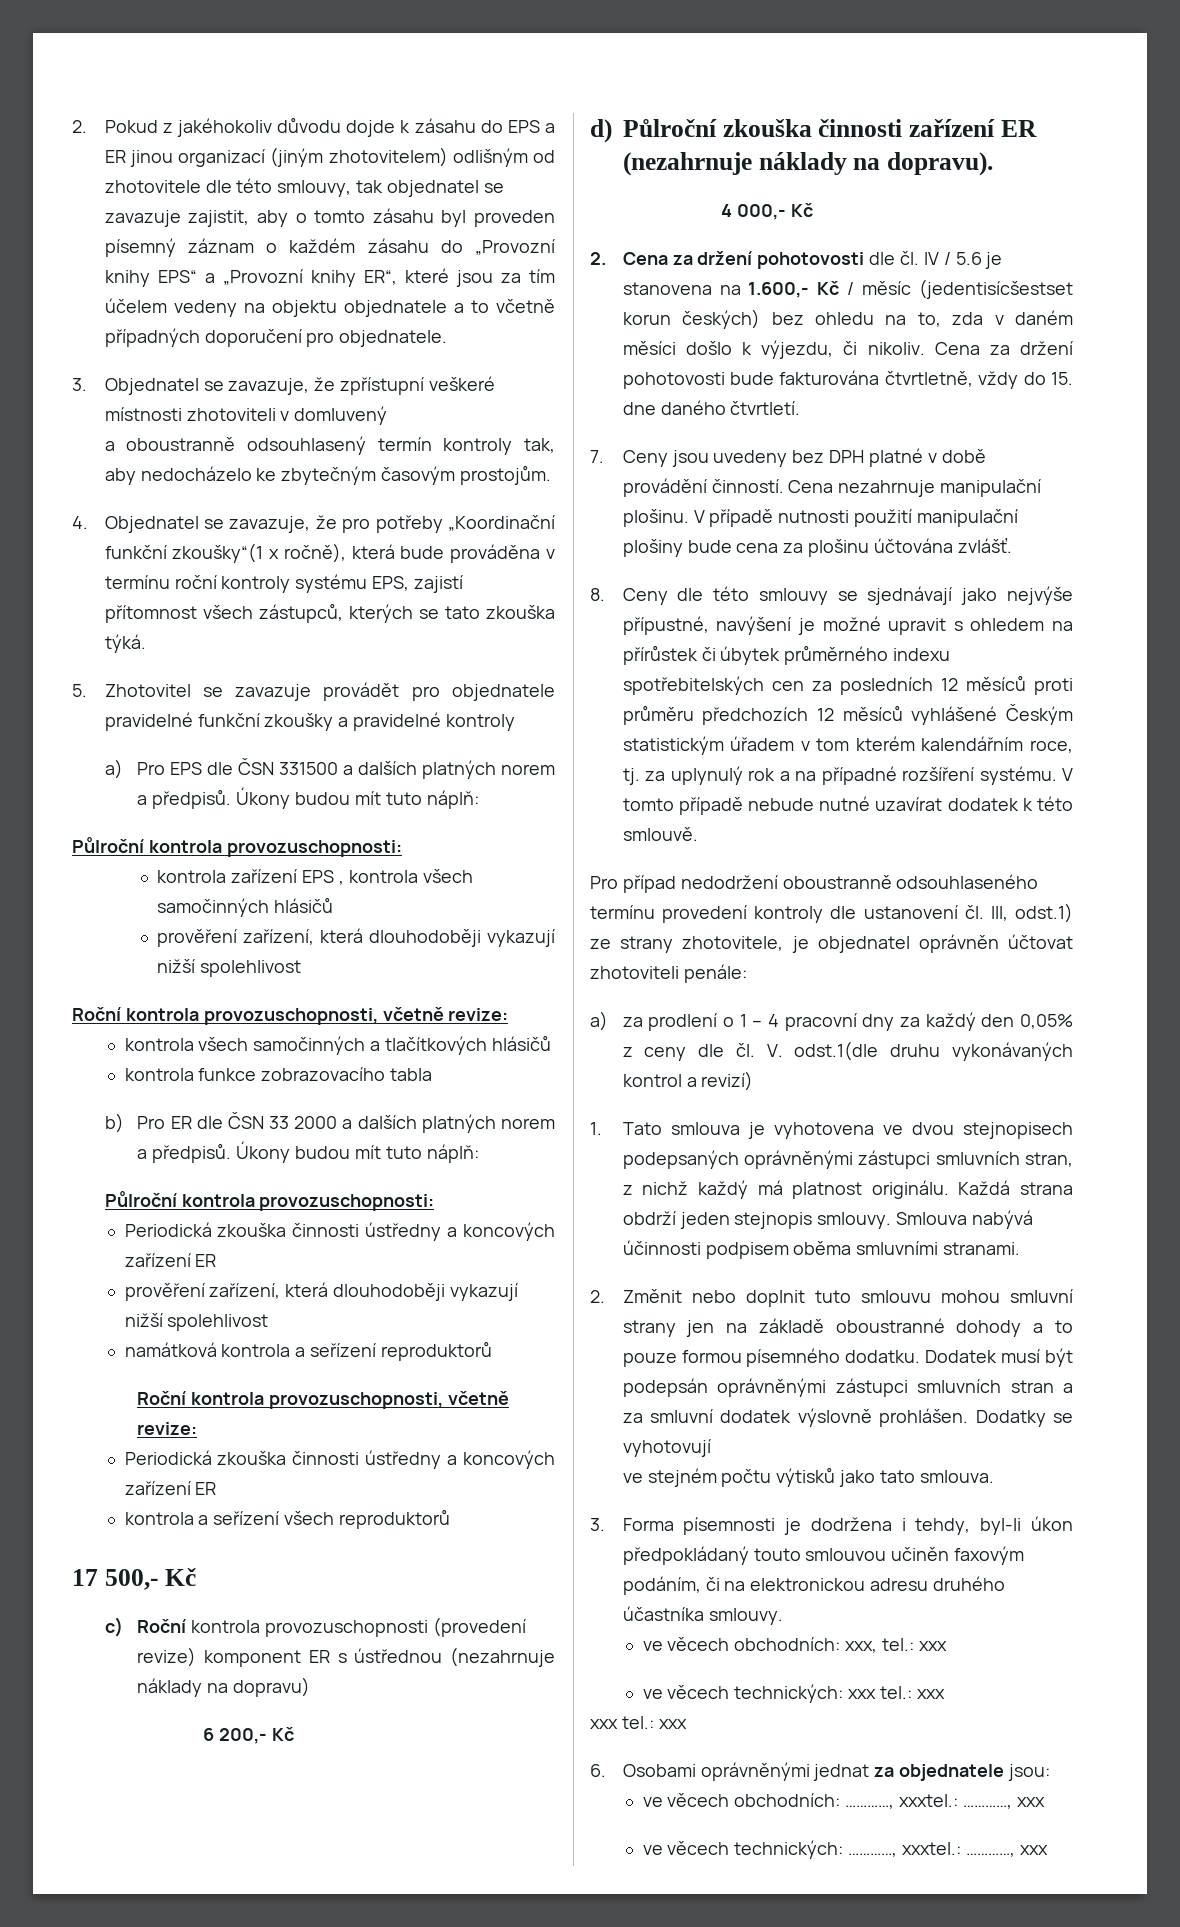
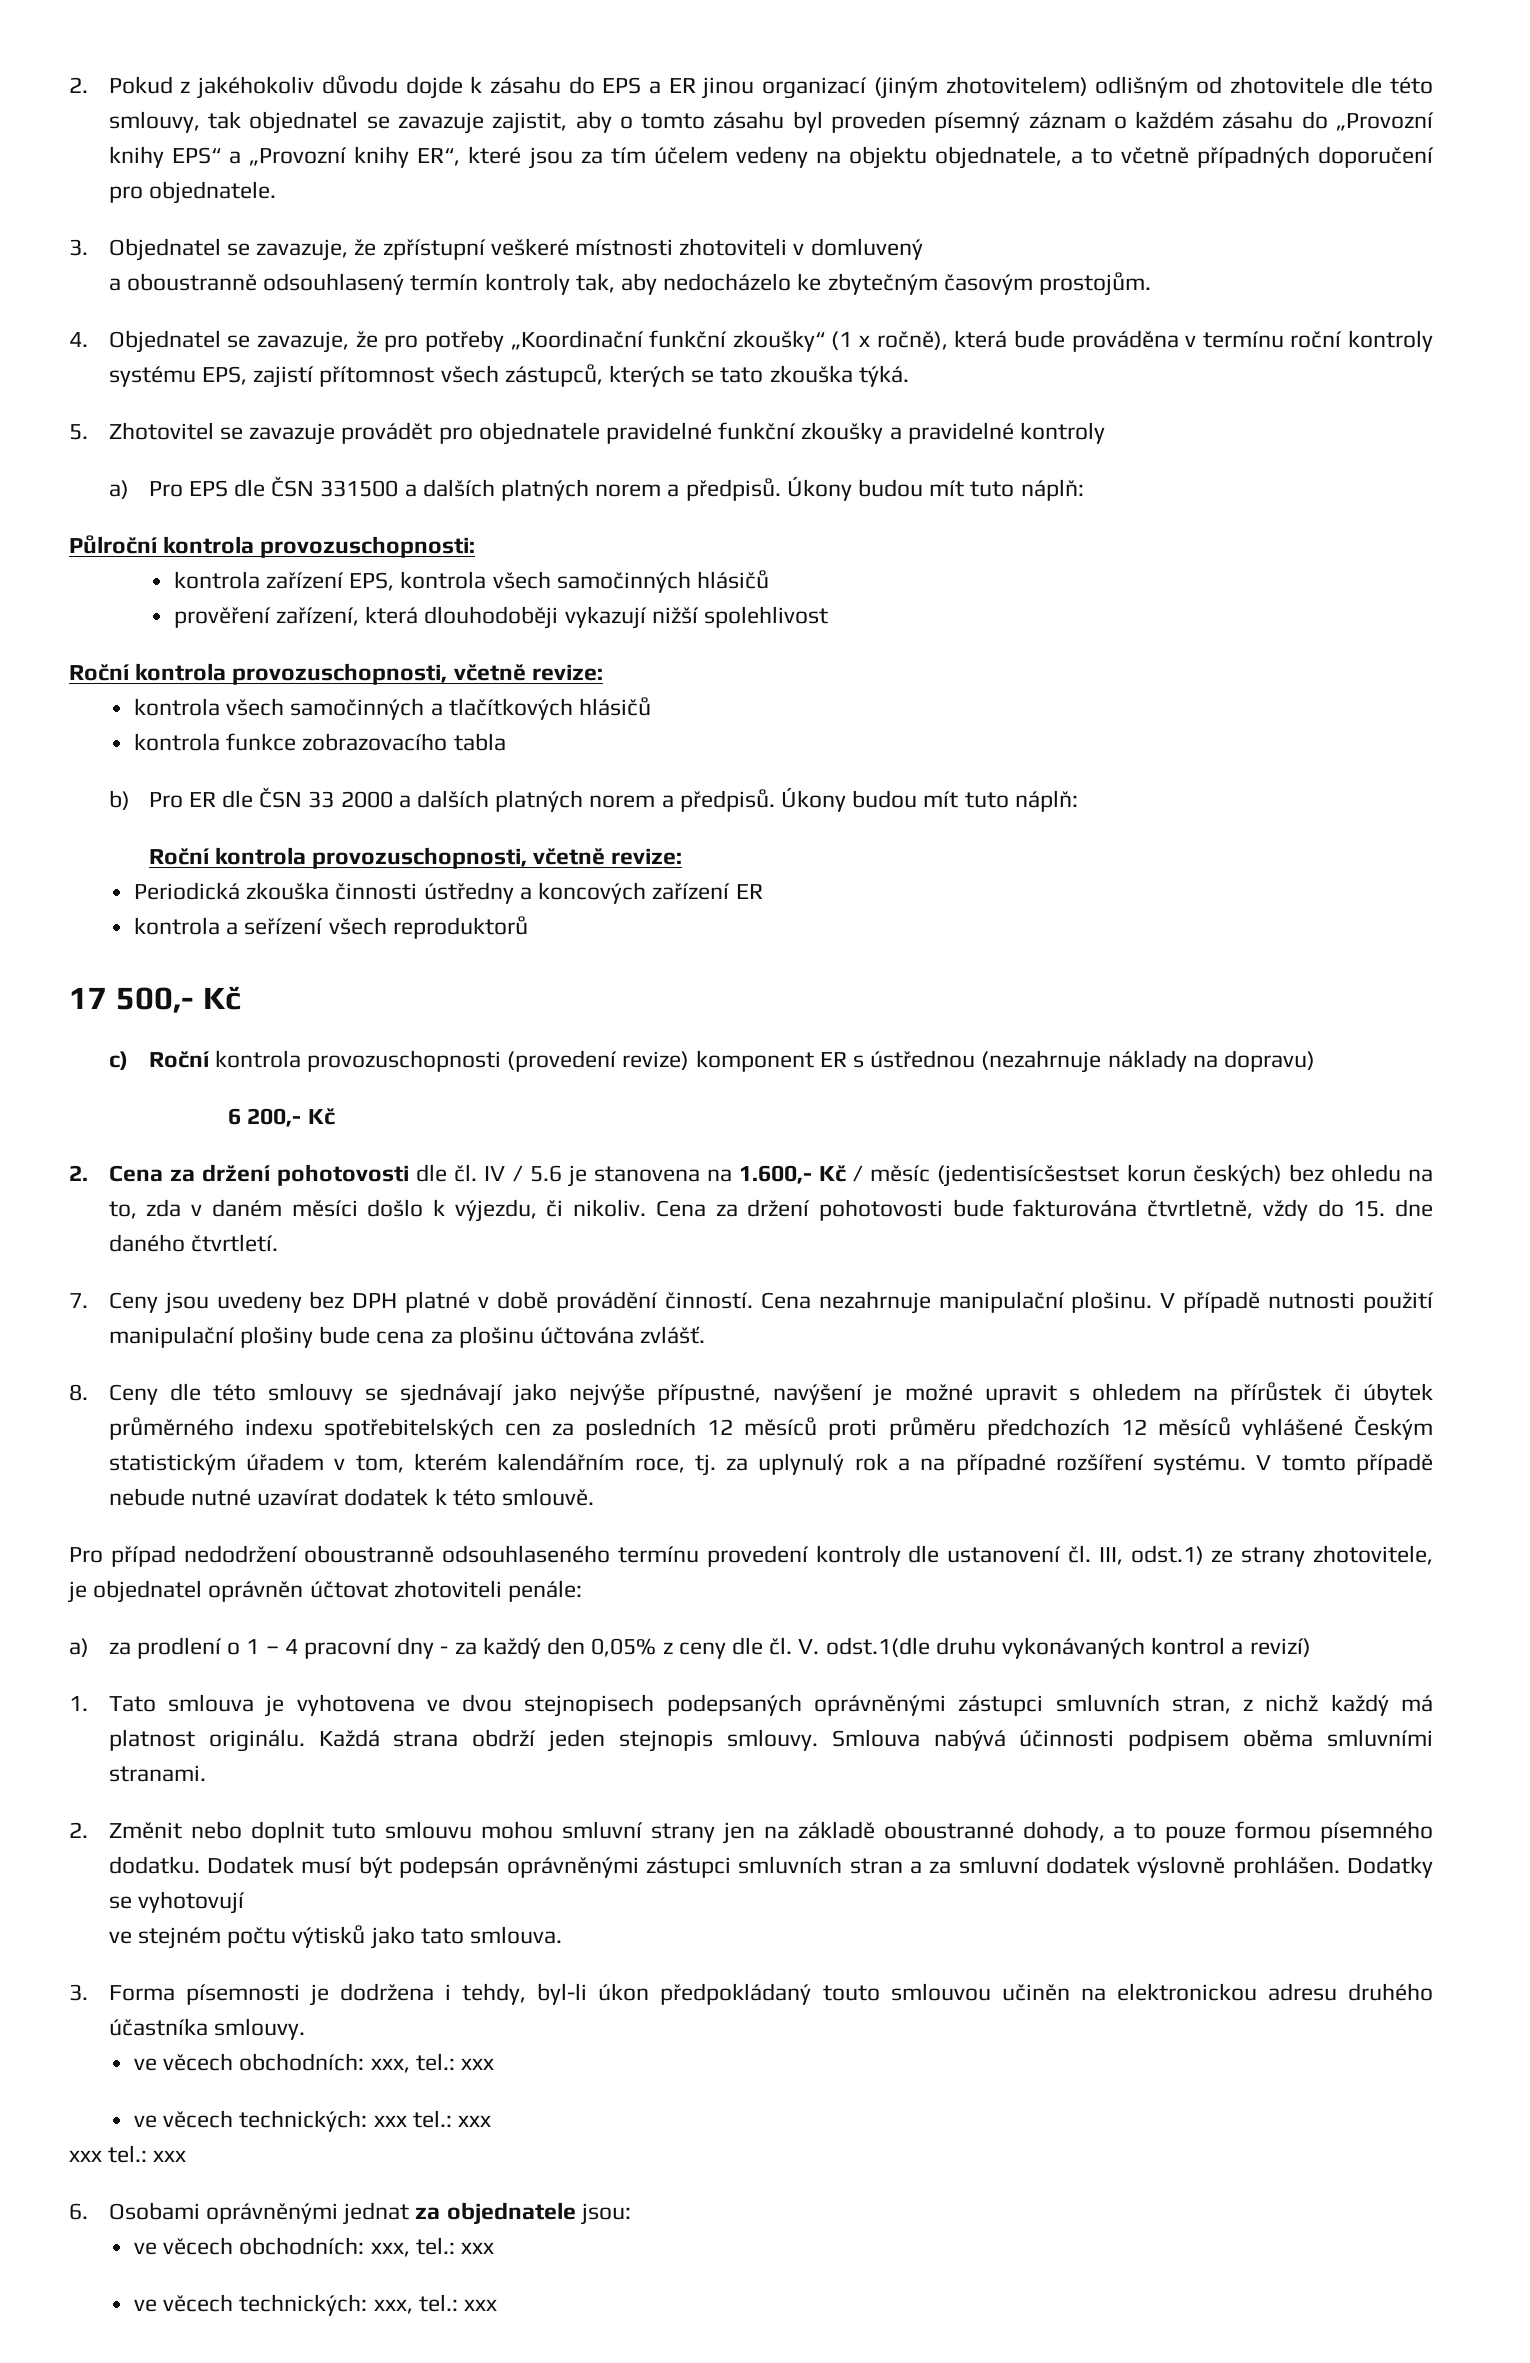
[343,300,447,317] objednatele -> [935,146,1063,169] objednatele,
[172,543,264,563] zkoušky“(1 -> [732,330,853,352] zkoušky“ (1
[301,870,344,885] EPS , -> [349,572,395,591] EPS,
[104,1191,435,1211] [124,1222,555,1241] [124,1253,217,1267] [124,1282,518,1301] [124,1313,269,1331] [124,1341,492,1361] // Půlroční kontrola provozuschopnosti: // Periodická zkouška činnosti ústředny a koncových zařízení ER // prověření zařízení, která dlouhodoběji vykazují nižší spolehlivost // namátková kontrola a seřízení reproduktorů -> (1078, 801) none
[590,118,1038,143] [622,152,994,176] [720,203,813,220] // d) Půlroční zkouška činnosti zařízení ER (nezahrnuje náklady na dopravu). // 4 000,- Kč -> (335, 1116) none
[816,738,850,751] tom -> [355,1455,404,1473] tom,
(895, 1022) none -> [440,1646,449,1654] -
[956,1320,1022,1337] dohody -> [1022,1821,1105,1843] dohody,
[954,1546,1025,1565] [622,1576,720,1595] faxovým podáním, či -> (1070, 1992) none
[845,1794,1045,1809] [642,1840,1015,1859] …………, xxxtel.: …………, xxx // ve věcech technických: …………, xxxtel.: …………, -> [370,2237,495,2257] [134,2294,458,2316] xxx, tel.: xxx // ve věcech technických: xxx, tel.:

